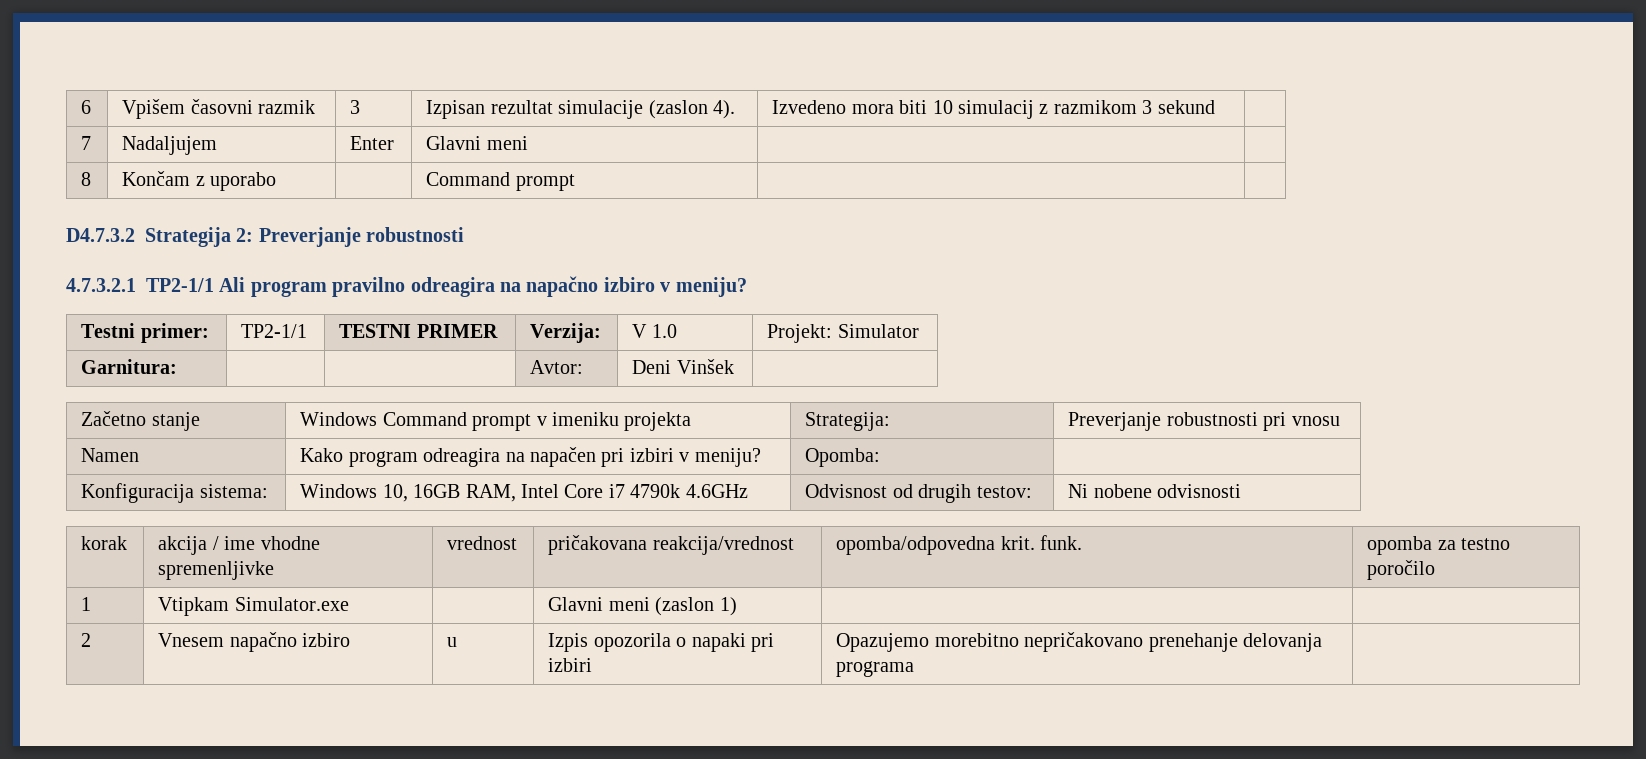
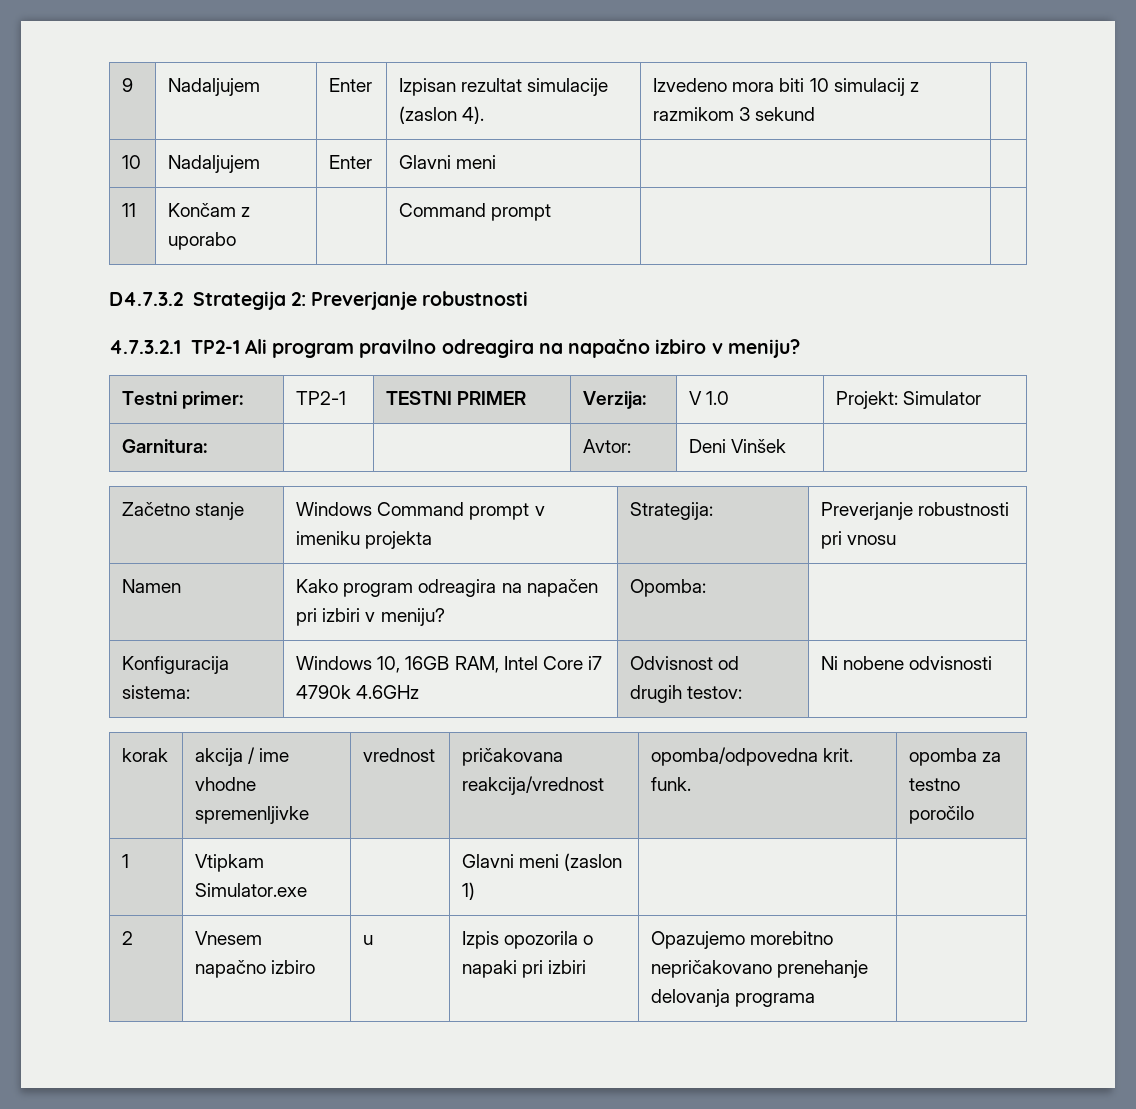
[81,100,92,114] [122,99,316,119] [350,100,361,114] 6 | Vpišem časovni razmik | 3 -> [122,78,134,92] [168,78,261,96] [329,78,373,92] 9 | Nadaljujem | Enter
[81,136,92,150] 7 -> [122,155,142,169] 10
[81,172,92,186] 8 -> [122,203,137,217] 11
[146,278,214,292] TP2-1/1 -> [190,340,240,354] TP2-1
[241,324,308,338] TP2-1/1 -> [296,391,347,405] TP2-1

